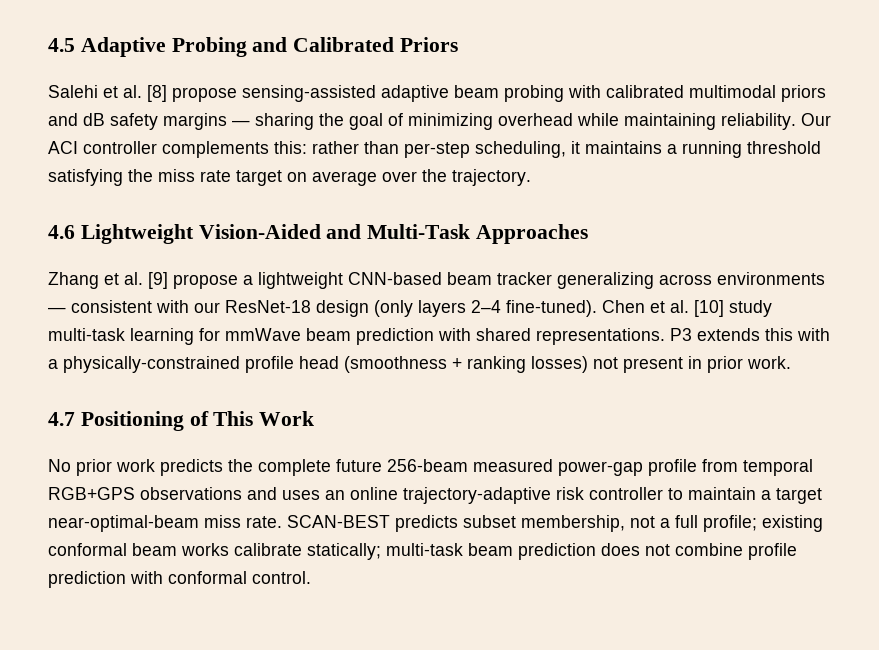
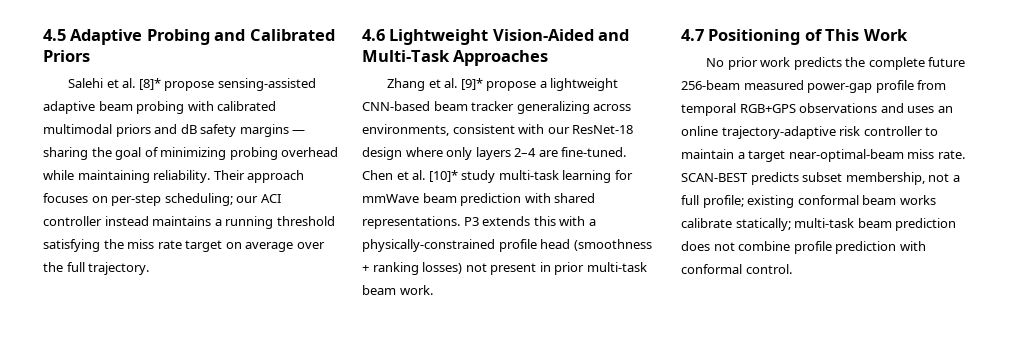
[147,85,167,102] [8] -> [138,78,161,90] [8]*
(493, 121) none -> [229,147,278,160] probing
[801,113,831,126] [48,141,580,158] Our ACI controller complements this: rather than per-step scheduling, it -> [213,170,305,183] [43,193,281,206] [43,216,149,226] Their approach focuses on per-step scheduling; our ACI controller instead
(447, 175) none -> [66,262,85,272] full
[148,272,168,289] [9] -> [460,78,483,90] [9]*
[717,272,825,285] [48,307,66,313] environments — -> [362,124,449,136] environments,
[374,300,597,317] (only layers 2–4 fine-tuned). -> [405,147,627,160] where only layers 2–4 are fine-tuned.
[694,300,724,317] [10] -> [428,170,458,182] [10]*
(743, 364) none -> [586,262,647,272] [362,285,396,295] multi-task beam

